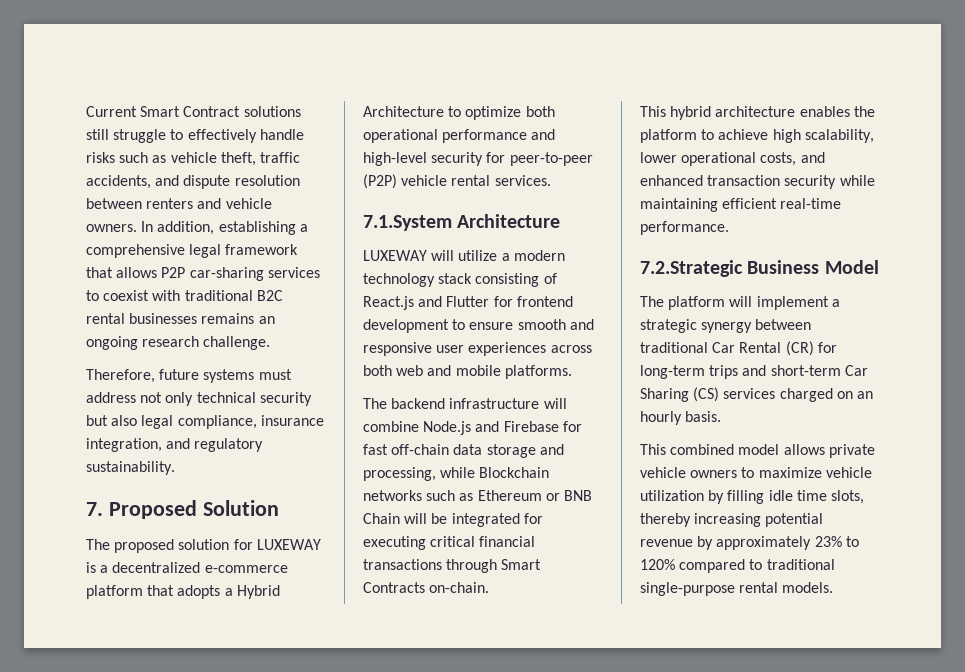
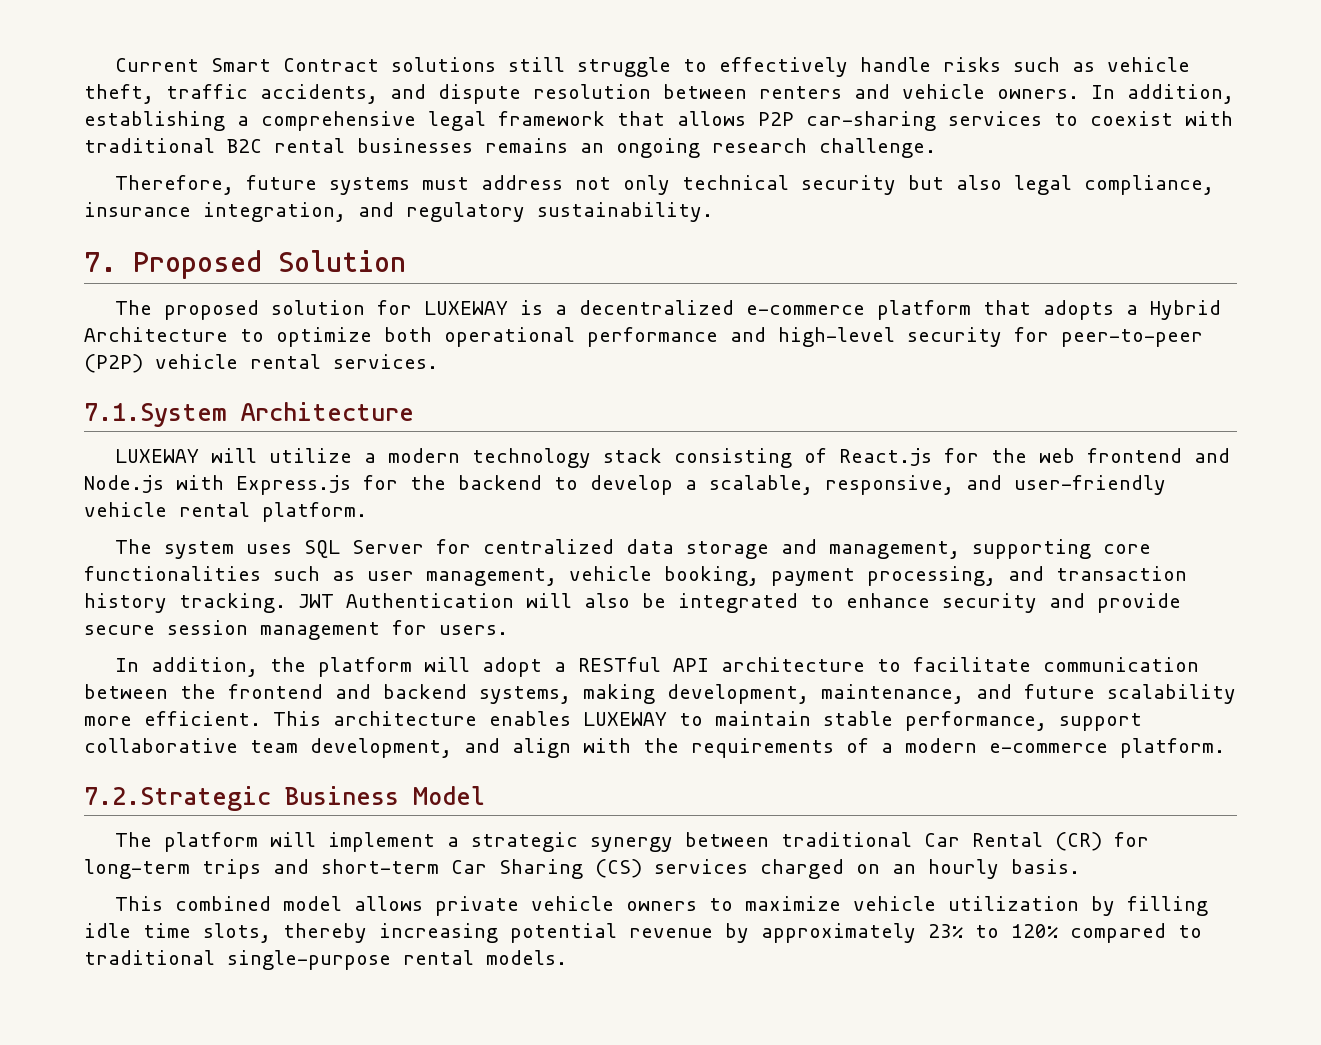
[418,296,573,307] [363,319,594,333] [363,342,592,356] [363,365,572,379] [363,398,567,409] [363,421,582,435] [363,444,564,458] [363,467,550,481] [363,490,592,501] [363,513,543,527] [363,536,536,550] [363,559,542,573] [363,582,490,593] [640,106,875,120] [640,129,874,143] [640,152,825,166] [640,175,875,189] [640,198,842,212] [640,221,729,235] and Flutter for frontend development to ensure smooth and responsive user experiences across both web and mobile platforms. // The backend infrastructure will combine Node.js and Firebase for fast off-chain data storage and processing, while Blockchain networks such as Ethereum or BNB Chain will be integrated for executing critical financial transactions through Smart Contracts on-chain. // This hybrid architecture enables the platform to achieve high scalability, lower operational costs, and enhanced transaction security while maintaining efficient real-time performance. -> [944,448,1231,463] [84,475,1166,495] [84,502,367,522] [115,539,1152,559] [84,566,1187,586] [84,593,1181,613] [84,620,508,640] [115,657,1200,677] [84,684,1236,704] [84,711,1142,731] [84,738,1225,758] for the web frontend and Node.js with Express.js for the backend to develop a scalable, responsive, and user-friendly vehicle rental platform. // The system uses SQL Server for centralized data storage and management, supporting core functionalities such as user management, vehicle booking, payment processing, and transaction history tracking. JWT Authentication will also be integrated to enhance security and provide secure session management for users. // In addition, the platform will adopt a RESTful API architecture to facilitate communication between the frontend and backend systems, making development, maintenance, and future scalability more efficient. This architecture enables LUXEWAY to maintain stable performance, support collaborative team development, and align with the requirements of a modern e-commerce platform.

